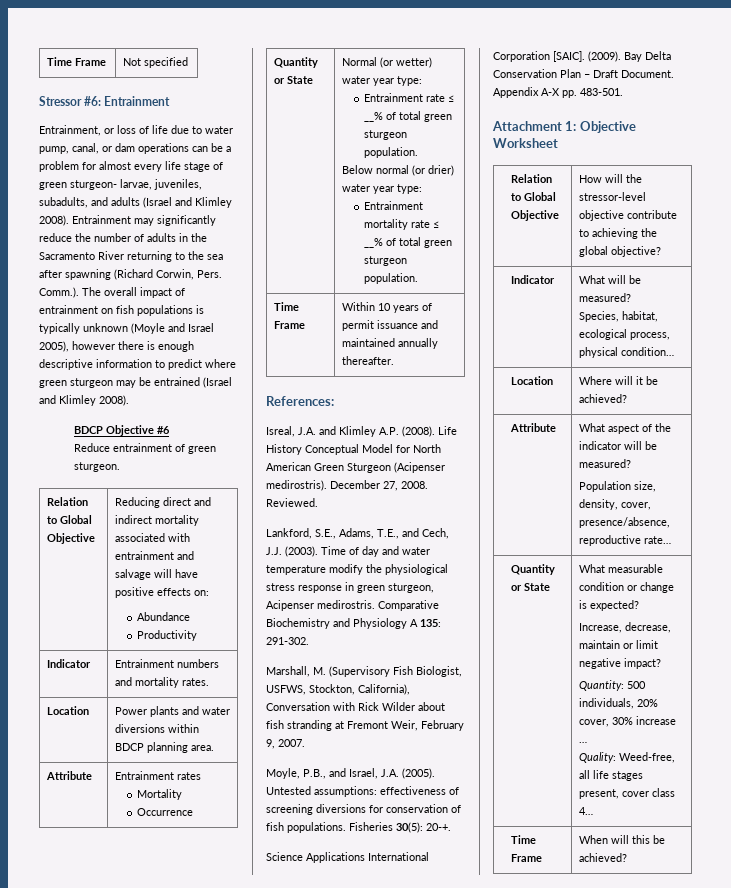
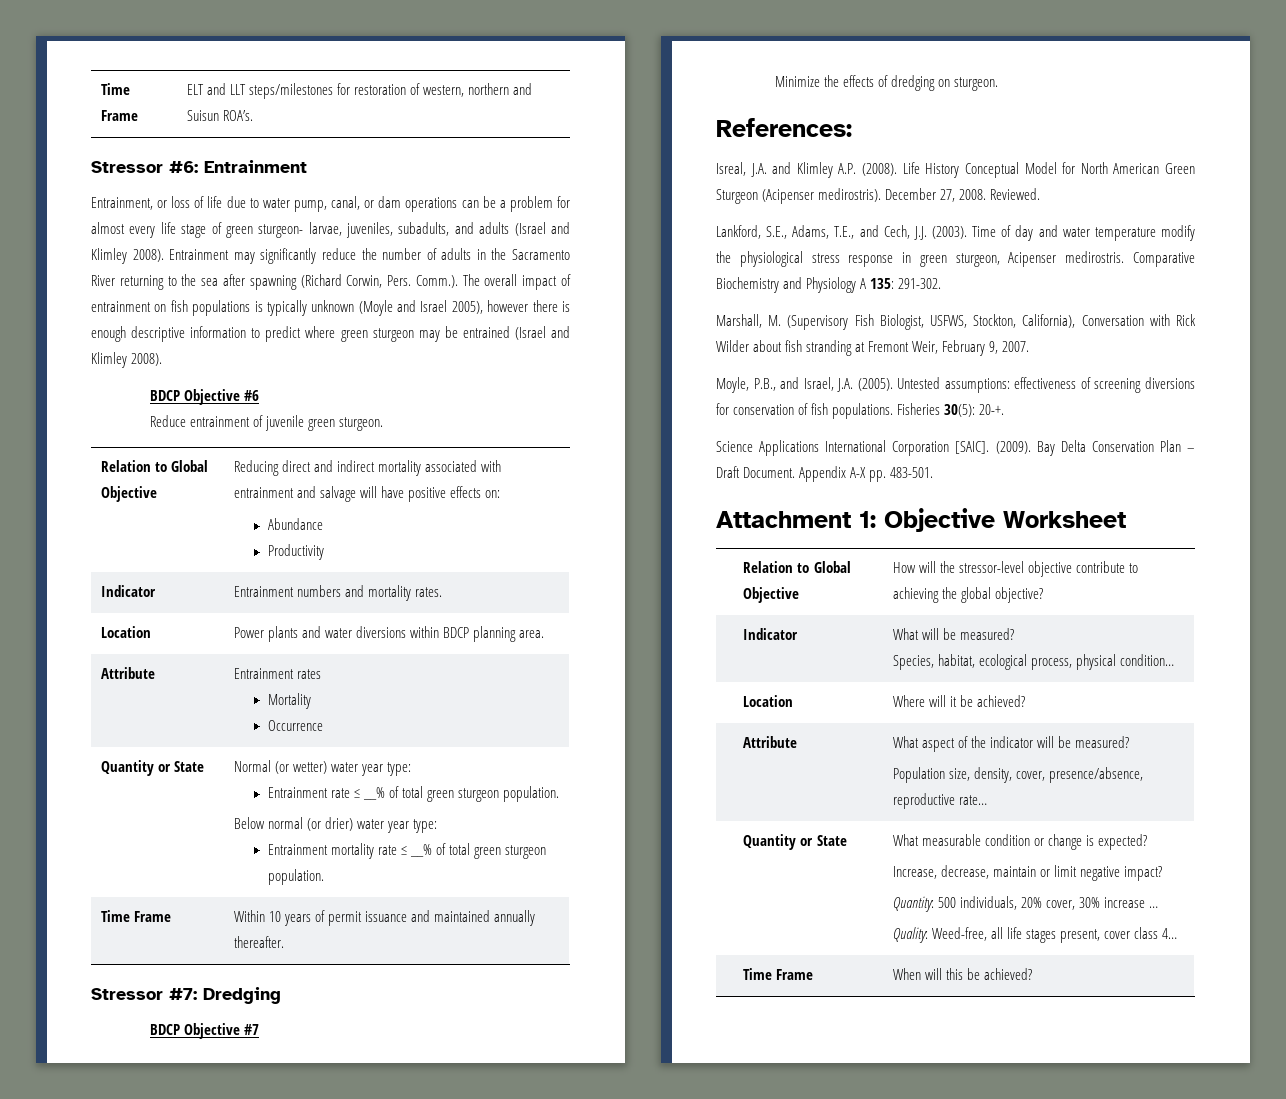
[46,57,106,66] [122,57,188,68] Time Frame | Not specified -> [100,83,130,95] [100,110,138,121] [186,83,533,99] [186,110,253,121] Time Frame | ELT and LLT steps/milestones for restoration of western, northern and Suisun ROA’s.
(185, 448) none -> [265,415,305,431] juvenile
(394, 360) none -> [91,987,281,1004] [149,1023,260,1039] [774,75,999,91] // Stressor #7: Dredging // BDCP Objective #7 // Minimize the effects of dredging on sturgeon.

